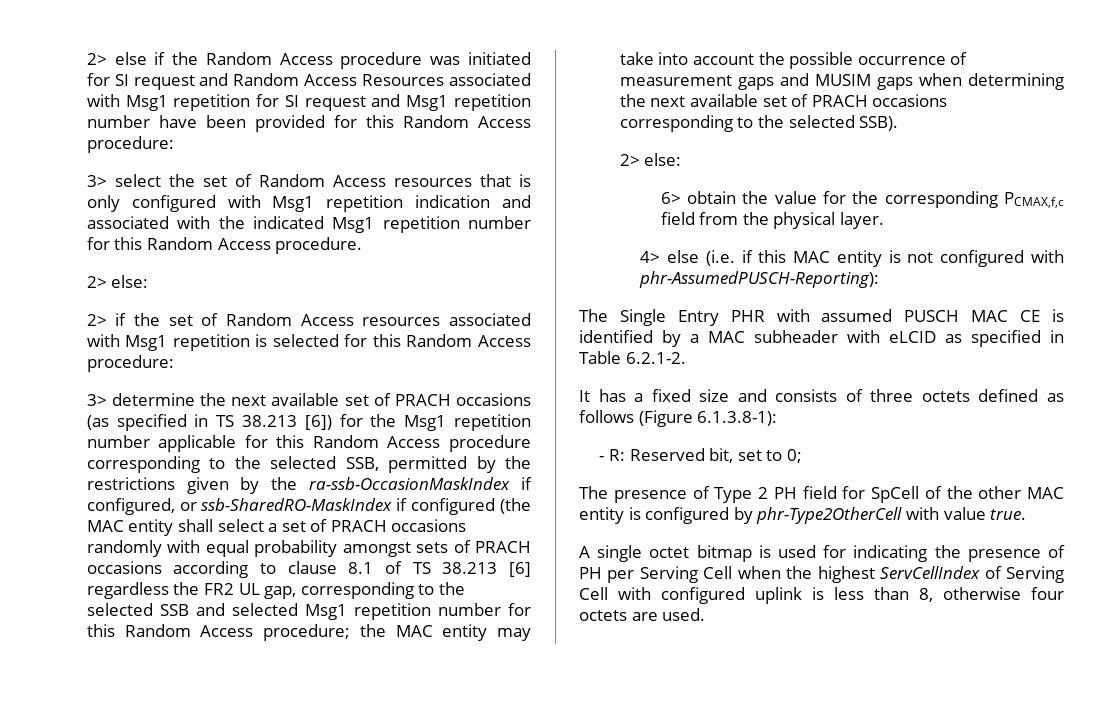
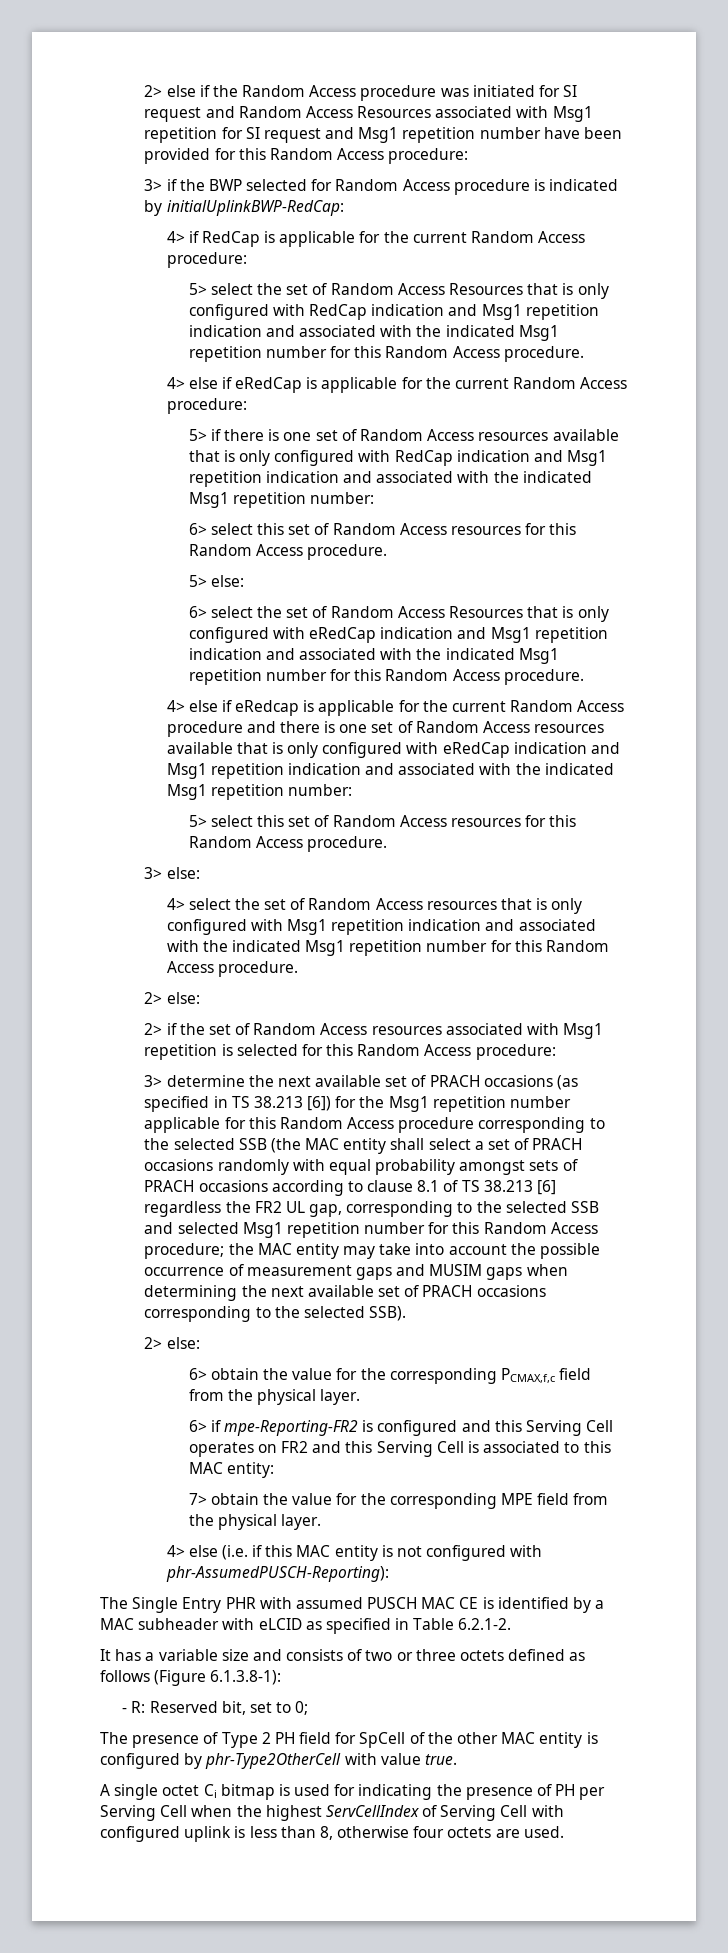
(107, 181) none -> [166,179,619,195] [144,200,344,216] [166,231,586,247] [166,252,247,268] [188,283,609,299] [188,304,599,320] [188,325,559,341] [188,346,584,362] [166,377,628,393] [166,398,247,414] [188,429,619,441] [188,450,608,466] [188,471,592,487] [188,492,375,508] [188,523,577,535] [188,544,388,560] [188,575,244,587] [188,606,609,622] [188,627,608,643] [188,648,559,664] [188,669,584,685] [166,700,625,716] [166,721,605,737] [166,742,621,758] [166,763,614,779] [166,784,352,800] [188,815,577,827] [188,836,388,852] [144,867,200,879] [166,898,185,910] if the BWP selected for Random Access procedure is indicated by initialUplinkBWP-RedCap: // 4> if RedCap is applicable for the current Random Access procedure: // 5> select the set of Random Access Resources that is only configured with RedCap indication and Msg1 repetition indication and associated with the indicated Msg1 repetition number for this Random Access procedure. // 4> else if eRedCap is applicable for the current Random Access procedure: // 5> if there is one set of Random Access resources available that is only configured with RedCap indication and Msg1 repetition indication and associated with the indicated Msg1 repetition number: // 6> select this set of Random Access resources for this Random Access procedure. // 5> else: // 6> select the set of Random Access Resources that is only configured with eRedCap indication and Msg1 repetition indication and associated with the indicated Msg1 repetition number for this Random Access procedure. // 4> else if eRedcap is applicable for the current Random Access procedure and there is one set of Random Access resources available that is only configured with eRedCap indication and Msg1 repetition indication and associated with the indicated Msg1 repetition number: // 5> select this set of Random Access resources for this Random Access procedure. // 3> else: // 4>
[345,456,531,473] [86,477,532,494] [86,498,496,515] SSB, permitted by the restrictions given by the ra-ssb-OccasionMaskIndex if configured, or ssb-SharedRO-MaskIndex if configured -> [238,1138,267,1150] SSB
(884, 220) none -> [188,1420,614,1436] [188,1441,611,1457] [188,1462,274,1478] [188,1493,609,1509] [188,1514,322,1530] // 6> if mpe-Reporting-FR2 is configured and this Serving Cell operates on FR2 and this Serving Cell is associated to this MAC entity: // 7> obtain the value for the corresponding MPE field from the physical layer.
[651,389,691,402] fixed -> [158,1649,218,1661] variable
(863, 395) none -> [365,1650,413,1661] two or
(690, 552) none -> [203,1784,217,1798] Ci

